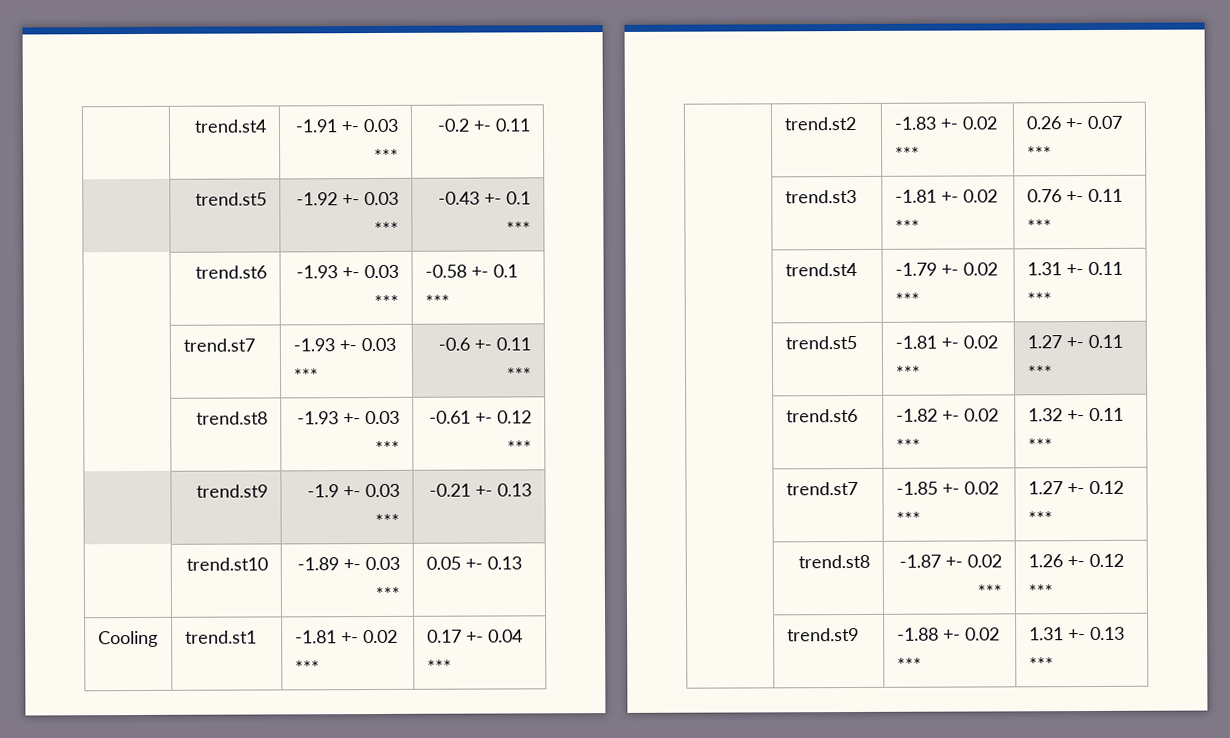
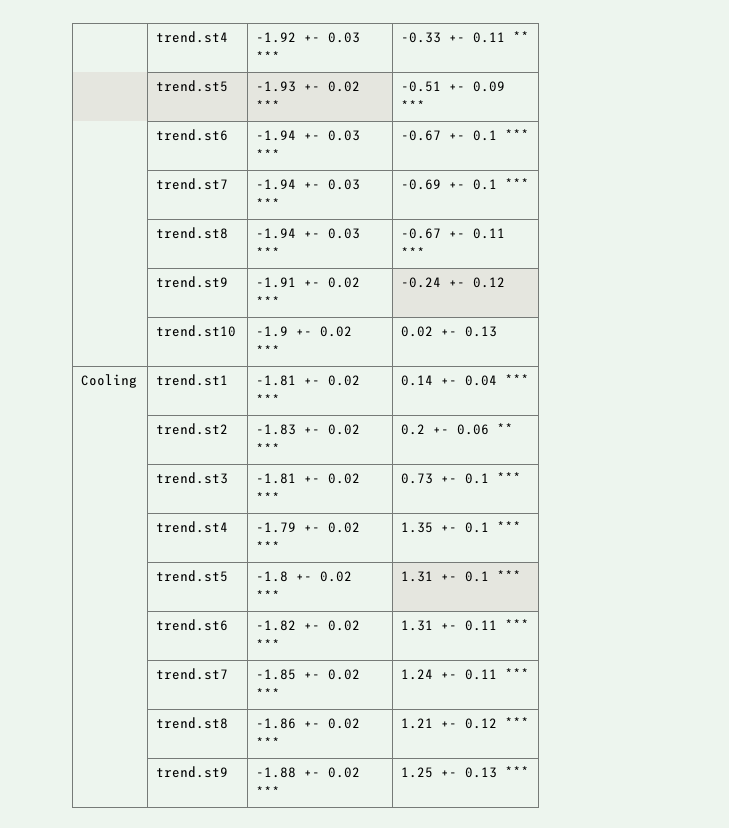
[194,119,268,133] [295,118,400,133] [374,148,400,163] [437,118,532,132] [195,192,268,206] [296,191,400,206] [374,221,400,236] [438,191,532,205] [506,221,532,235] [195,265,268,279] [296,264,400,279] [374,294,400,309] [424,264,467,278] | trend.st4 | -1.91 +- 0.03 *** | -0.2 +- 0.11 // | trend.st5 | -1.92 +- 0.03 *** | -0.43 +- 0.1 *** // | trend.st6 | -1.93 +- 0.03 *** | -0.58 -> [156,31,229,43] [256,32,361,43] [256,51,281,62] [401,31,530,43] [156,80,229,92] [256,81,361,92] [256,100,281,111] [401,81,506,92] [401,100,426,111] [156,129,229,141] [256,130,361,141] [256,149,281,160] [401,130,442,141] | trend.st4 | -1.92 +- 0.03 *** | -0.33 +- 0.11 ** // | trend.st5 | -1.93 +- 0.02 *** | -0.51 +- 0.09 *** // | trend.st6 | -1.94 +- 0.03 *** | -0.67
[292,337,396,352] [292,368,319,382] [438,337,532,351] [506,367,533,381] [196,411,269,425] [297,410,401,425] [375,440,401,455] [429,410,533,424] [507,440,533,454] [196,484,269,498] [307,483,401,498] [375,513,401,528] [429,483,533,497] [186,557,269,571] [297,556,401,571] [375,586,401,601] [425,556,461,570] -1.93 +- 0.03 *** | -0.6 +- 0.11 *** // | trend.st8 | -1.93 +- 0.03 *** | -0.61 +- 0.12 *** // | trend.st9 | -1.9 +- 0.03 *** | -0.21 +- 0.13 // | trend.st10 | -1.89 +- 0.03 *** | 0.05 -> [256,179,361,190] [256,198,281,209] [401,178,530,190] [156,227,229,239] [256,228,361,239] [256,247,281,258] [401,228,506,239] [401,247,426,258] [156,276,229,288] [256,277,361,288] [256,296,281,307] [401,277,506,288] [156,325,237,337] [256,326,353,337] [256,345,281,356] [401,326,434,337] -1.94 +- 0.03 *** | -0.69 +- 0.1 *** // | trend.st8 | -1.94 +- 0.03 *** | -0.67 +- 0.11 *** // | trend.st9 | -1.91 +- 0.02 *** | -0.24 +- 0.12 // | trend.st10 | -1.9 +- 0.02 *** | 0.02
[426,629,462,643] 0.17 -> [401,375,434,386] 0.14
[1025,115,1122,130] [1026,146,1052,160] 0.26 +- 0.07 *** -> [401,423,514,435] 0.2 +- 0.06 **
[1026,188,1123,203] 0.76 +- 0.11 -> [401,473,490,484] 0.73 +- 0.1
[1026,261,1123,276] 1.31 +- 0.11 -> [401,522,490,533] 1.35 +- 0.1
[894,335,998,349] [894,365,921,379] [1026,334,1123,349] -1.81 +- 0.02 *** | 1.27 +- 0.11 -> [256,571,353,582] [256,590,281,601] [401,571,490,582] -1.8 +- 0.02 *** | 1.31 +- 0.1
[1027,408,1063,422] 1.32 -> [401,620,434,631] 1.31
[1027,480,1124,495] [1027,511,1053,525] [798,554,871,569] [899,554,1003,568] [977,584,1003,598] [1027,554,1063,568] 1.27 +- 0.12 *** // | trend.st8 | -1.87 +- 0.02 *** | 1.26 -> [401,668,530,680] [156,717,229,729] [256,718,361,729] [256,737,281,748] [401,718,434,729] 1.24 +- 0.11 *** // | trend.st8 | -1.86 +- 0.02 *** | 1.21
[1028,627,1064,641] 1.31 -> [401,767,434,778] 1.25

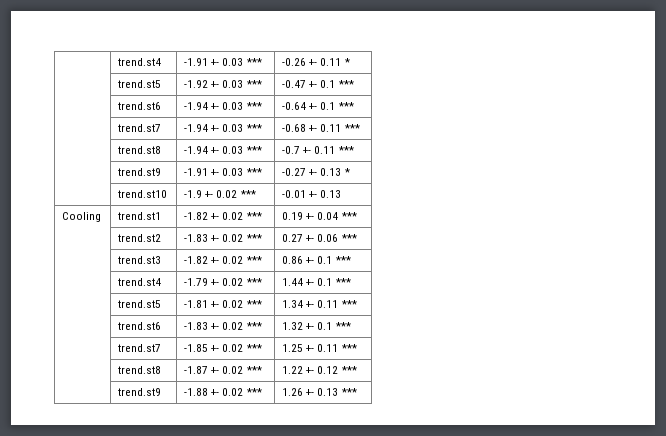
[156,31,229,43] [256,32,361,43] [256,51,281,62] [401,31,530,43] [156,80,229,92] [256,81,361,92] [256,100,281,111] [401,81,506,92] | trend.st4 | -1.92 +- 0.03 *** | -0.33 +- 0.11 ** // | trend.st5 | -1.93 +- 0.02 *** | -0.51 +- 0.09 -> [118,58,162,66] [184,58,262,66] [282,58,350,66] [118,80,162,88] [184,80,262,88] [282,80,336,88] | trend.st4 | -1.91 +- 0.03 *** | -0.26 +- 0.11 * // | trend.st5 | -1.92 +- 0.03 *** | -0.47 +- 0.1
[401,130,442,141] -0.67 -> [282,102,307,110] -0.64
[401,179,498,190] -0.69 +- 0.1 -> [282,124,342,132] -0.68 +- 0.11
[401,228,442,239] -0.67 -> [282,146,301,154] -0.7
[328,277,361,288] [256,296,281,307] [401,277,506,288] 0.02 *** | -0.24 +- 0.12 -> [222,168,262,176] [282,168,350,176] 0.03 *** | -0.27 +- 0.13 *
[401,326,434,337] 0.02 -> [282,190,307,198] -0.01
[256,375,361,386] [256,394,281,405] [401,375,434,386] -1.81 +- 0.02 *** | 0.14 -> [184,212,262,220] [282,212,304,220] -1.82 +- 0.02 *** | 0.19
[401,424,426,435] 0.2 -> [282,234,304,242] 0.27
[497,423,514,434] ** -> [341,234,357,242] ***
[256,473,361,484] [256,492,281,503] [401,473,434,484] -1.81 +- 0.02 *** | 0.73 -> [184,256,262,264] [282,256,304,264] -1.82 +- 0.02 *** | 0.86
[401,522,434,533] 1.35 -> [282,278,304,286] 1.44
[256,571,353,582] [256,590,281,601] [401,570,522,582] [156,619,229,631] [256,620,361,631] [256,639,281,650] [401,620,498,631] -1.8 +- 0.02 *** | 1.31 +- 0.1 *** // | trend.st6 | -1.82 +- 0.02 *** | 1.31 +- 0.11 -> [184,300,262,308] [282,300,357,308] [118,322,162,330] [184,322,262,330] [282,322,333,330] -1.81 +- 0.02 *** | 1.34 +- 0.11 *** // | trend.st6 | -1.83 +- 0.02 *** | 1.32 +- 0.1
[401,668,530,680] [156,717,229,729] [256,718,361,729] [256,737,281,748] [401,718,434,729] 1.24 +- 0.11 *** // | trend.st8 | -1.86 +- 0.02 *** | 1.21 -> [282,344,357,352] [118,366,162,374] [184,366,262,374] [282,366,304,374] 1.25 +- 0.11 *** // | trend.st8 | -1.87 +- 0.02 *** | 1.22
[401,767,434,778] 1.25 -> [282,388,304,396] 1.26

